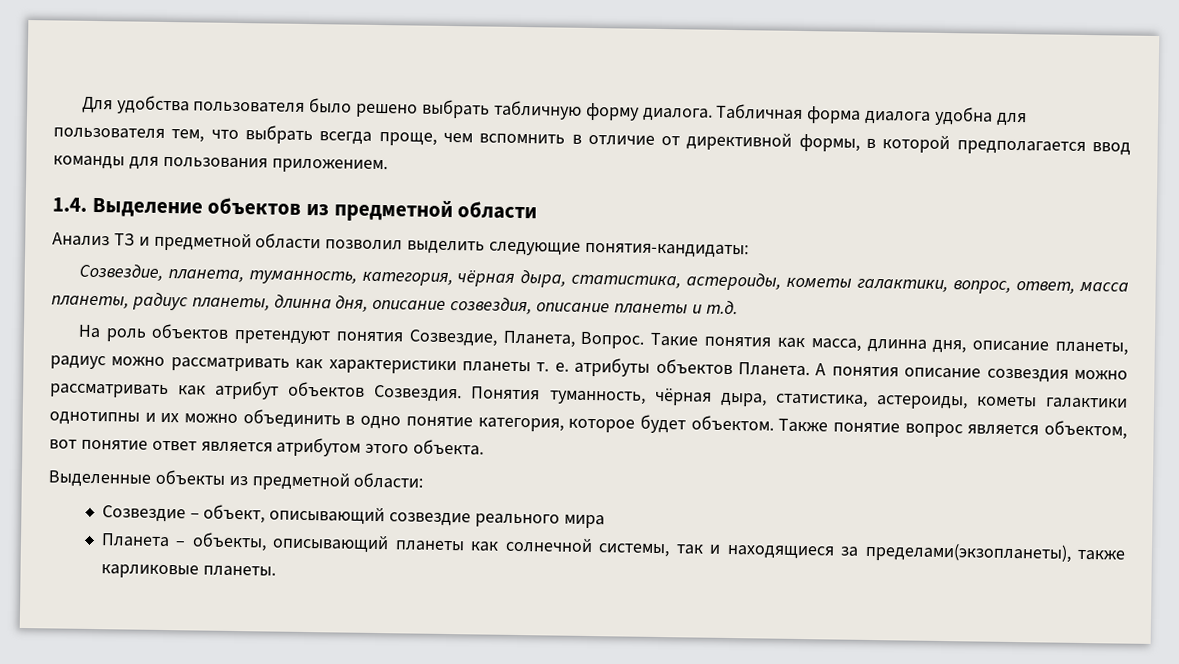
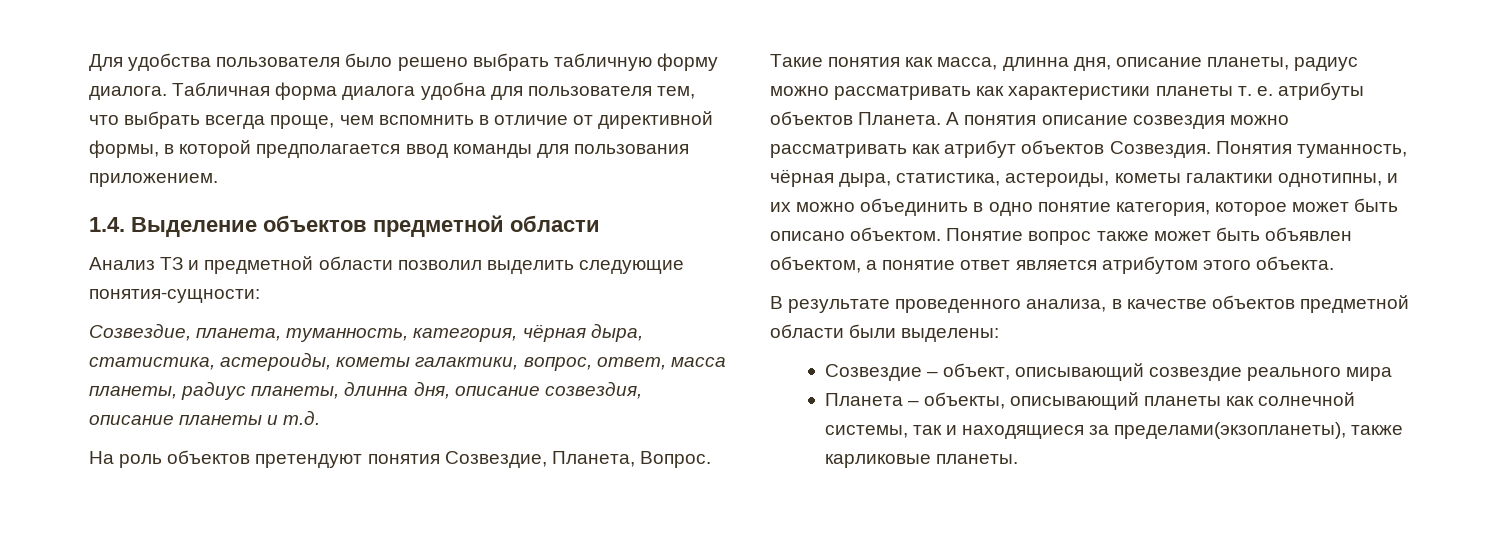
[306,203,330,216] из -> (367, 223) none
[584,242,749,259] понятия-кандидаты: -> [89,289,260,303] понятия-сущности:
[49,411,140,426] однотипны -> [1277,173,1382,187] однотипны,
[639,414,1127,440] [49,439,77,449] будет объектом. Также понятие вопрос является объектом, вот -> [1292,198,1399,212] [770,227,1352,245] [770,256,878,273] может быть описано объектом. Понятие вопрос также может быть объявлен объектом, а
[48,469,424,491] Выделенные объекты из предметной области: -> [770,295,1409,313] [770,324,1000,342] В результате проведенного анализа, в качестве объектов предметной области были выделены:

